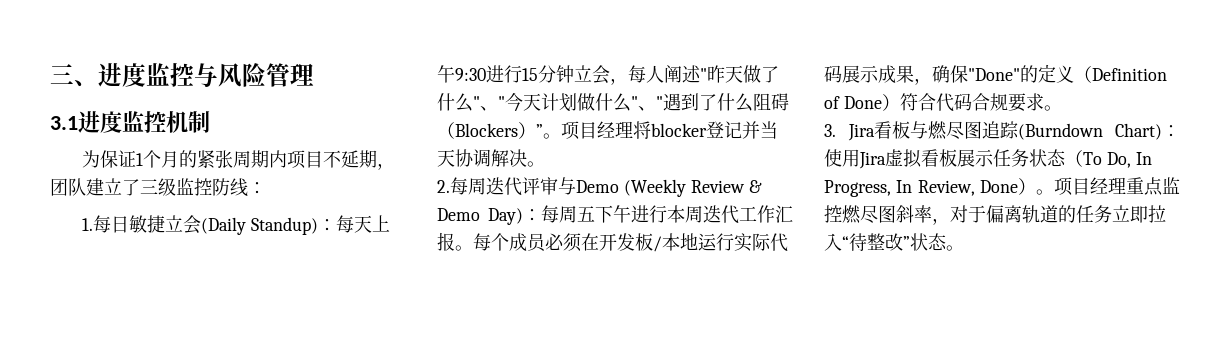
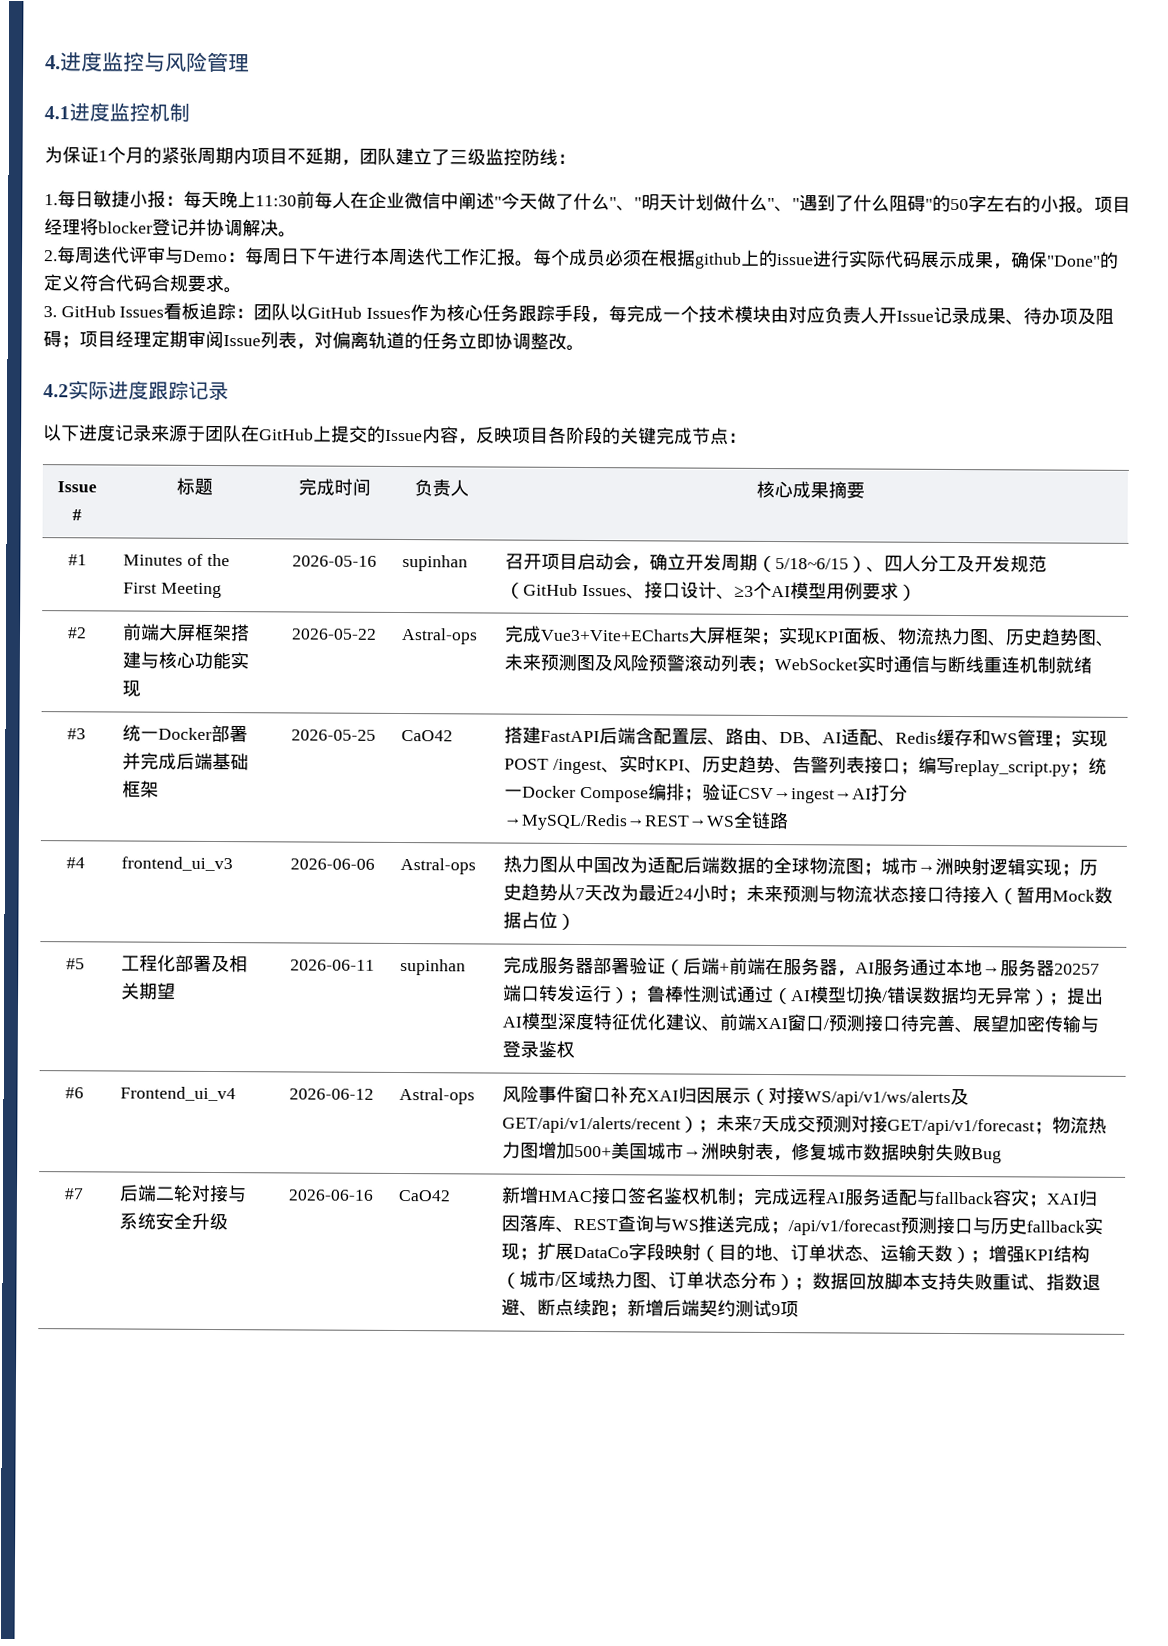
[50,64,98,87] 三、 -> [45,55,61,70] 4.
[50,116,78,130] 3.1 -> [44,106,70,120] 4.1
[164,215,390,235] [437,65,664,85] 立会(Daily Standup)：每天上午9:30进行15分钟立会，每人 -> [129,190,459,210] 小报：每天晚上11:30前每人在企业微信中
[707,65,725,83] 昨 -> [501,192,520,210] 今
[505,93,523,112] 今 -> [641,193,660,211] 明
[437,122,543,139] （Blockers）” -> [925,194,1077,213] "的50字左右的小报
[760,121,778,139] [437,149,455,167] 当天 -> (207, 227) none
[623,179,762,197] [437,205,595,225] (Weekly Review & Demo Day)：每周五 -> [227,247,300,265] ：每周日
[599,233,717,252] 开发板/本地运 -> [659,249,832,269] 根据github上的issue进
[1074,66,1167,83] [824,94,900,111] （Definition of Done） -> (80, 283) none
[847,121,1180,141] [824,149,1152,169] [824,177,1180,197] [824,205,986,225] Jira看板与燃尽图追踪(Burndown Chart)：使用Jira虚拟看板展示任务状态（To Do, In Progress, In Review, Done）。项目经理重点监控燃尽图斜率，对于 -> [60,302,1115,326] [43,330,333,350] GitHub Issues看板追踪：团队以GitHub Issues作为核心任务跟踪手段，每完成一个技术模块由对应负责人开Issue记录成果、待办项及阻碍；项目经理定期审阅Issue列表，对
[1148,205,1166,223] [824,233,964,251] 拉入“待整改”状态。 -> [494,332,585,351] [43,380,229,401] [43,424,747,445] [57,481,97,493] [72,509,82,521] [176,477,214,495] [297,478,371,496] [414,479,469,497] [756,480,866,499] [67,554,87,566] [123,553,230,567] [123,582,223,599] [291,555,377,567] [402,555,469,572] [505,552,1048,573] [505,581,918,601] [66,627,87,639] [122,623,251,642] [122,651,250,670] [122,680,142,697] [290,628,377,640] [401,628,479,645] [504,625,1115,647] [504,653,1093,674] [66,728,86,740] [122,724,249,743] [122,752,250,771] [122,780,160,798] [290,729,376,741] [401,730,454,742] [504,726,1109,748] [504,755,1108,777] [504,783,909,804] [503,811,790,831] [65,857,85,869] [121,856,234,872] [289,858,375,870] [400,858,477,875] [503,855,1099,877] [503,883,1114,905] [503,911,577,930] [65,958,85,970] [121,954,249,973] [121,982,177,1000] [289,959,375,971] [400,959,467,976] [503,956,1101,977] [503,984,1105,1006] [502,1012,1100,1034] [502,1040,576,1058] [64,1087,84,1099] [120,1086,237,1102] [288,1088,374,1100] [399,1088,476,1105] [502,1085,970,1107] [502,1114,1108,1136] [502,1141,1003,1164] [63,1188,84,1200] [119,1184,248,1203] [119,1212,229,1231] [287,1189,374,1201] [398,1190,452,1202] [501,1186,1099,1208] [501,1214,1104,1236] [501,1242,1091,1264] [501,1270,1102,1292] [501,1298,800,1318] 协调整改。 // 4.2实际进度跟踪记录 // 以下进度记录来源于团队在GitHub上提交的Issue内容，反映项目各阶段的关键完成节点： // Issue # | 标题 | 完成时间 | 负责人 | 核心成果摘要 // #1 | Minutes of the First Meeting | 2026-05-16 | supinhan | 召开项目启动会，确立开发周期（5/18~6/15）、四人分工及开发规范（GitHub Issues、接口设计、≥3个AI模型用例要求） // #2 | 前端大屏框架搭建与核心功能实现 | 2026-05-22 | Astral-ops | 完成Vue3+Vite+ECharts大屏框架；实现KPI面板、物流热力图、历史趋势图、未来预测图及风险预警滚动列表；WebSocket实时通信与断线重连机制就绪 // #3 | 统一Docker部署并完成后端基础框架 | 2026-05-25 | CaO42 | 搭建FastAPI后端含配置层、路由、DB、AI适配、Redis缓存和WS管理；实现POST /ingest、实时KPI、历史趋势、告警列表接口；编写replay_script.py；统一Docker Compose编排；验证CSV→ingest→AI打分→MySQL/Redis→REST→WS全链路 // #4 | frontend_ui_v3 | 2026-06-06 | Astral-ops | 热力图从中国改为适配后端数据的全球物流图；城市→洲映射逻辑实现；历史趋势从7天改为最近24小时；未来预测与物流状态接口待接入（暂用Mock数据占位） // #5 | 工程化部署及相关期望 | 2026-06-11 | supinhan | 完成服务器部署验证（后端+前端在服务器，AI服务通过本地→服务器20257端口转发运行）；鲁棒性测试通过（AI模型切换/错误数据均无异常）；提出AI模型深度特征优化建议、前端XAI窗口/预测接口待完善、展望加密传输与登录鉴权 // #6 | Frontend_ui_v4 | 2026-06-12 | Astral-ops | 风险事件窗口补充XAI归因展示（对接WS/api/v1/ws/alerts及GET/api/v1/alerts/recent）；未来7天成交预测对接GET/api/v1/forecast；物流热力图增加500+美国城市→洲映射表，修复城市数据映射失败Bug // #7 | 后端二轮对接与系统安全升级 | 2026-06-16 | CaO42 | 新增HMAC接口签名鉴权机制；完成远程AI服务适配与fallback容灾；XAI归因落库、REST查询与WS推送完成；/api/v1/forecast预测接口与历史fallback实现；扩展DataCo字段映射（目的地、订单状态、运输天数）；增强KPI结构（城市/区域热力图、订单状态分布）；数据回放脚本支持失败重试、指数退避、断点续跑；新增后端契约测试9项

